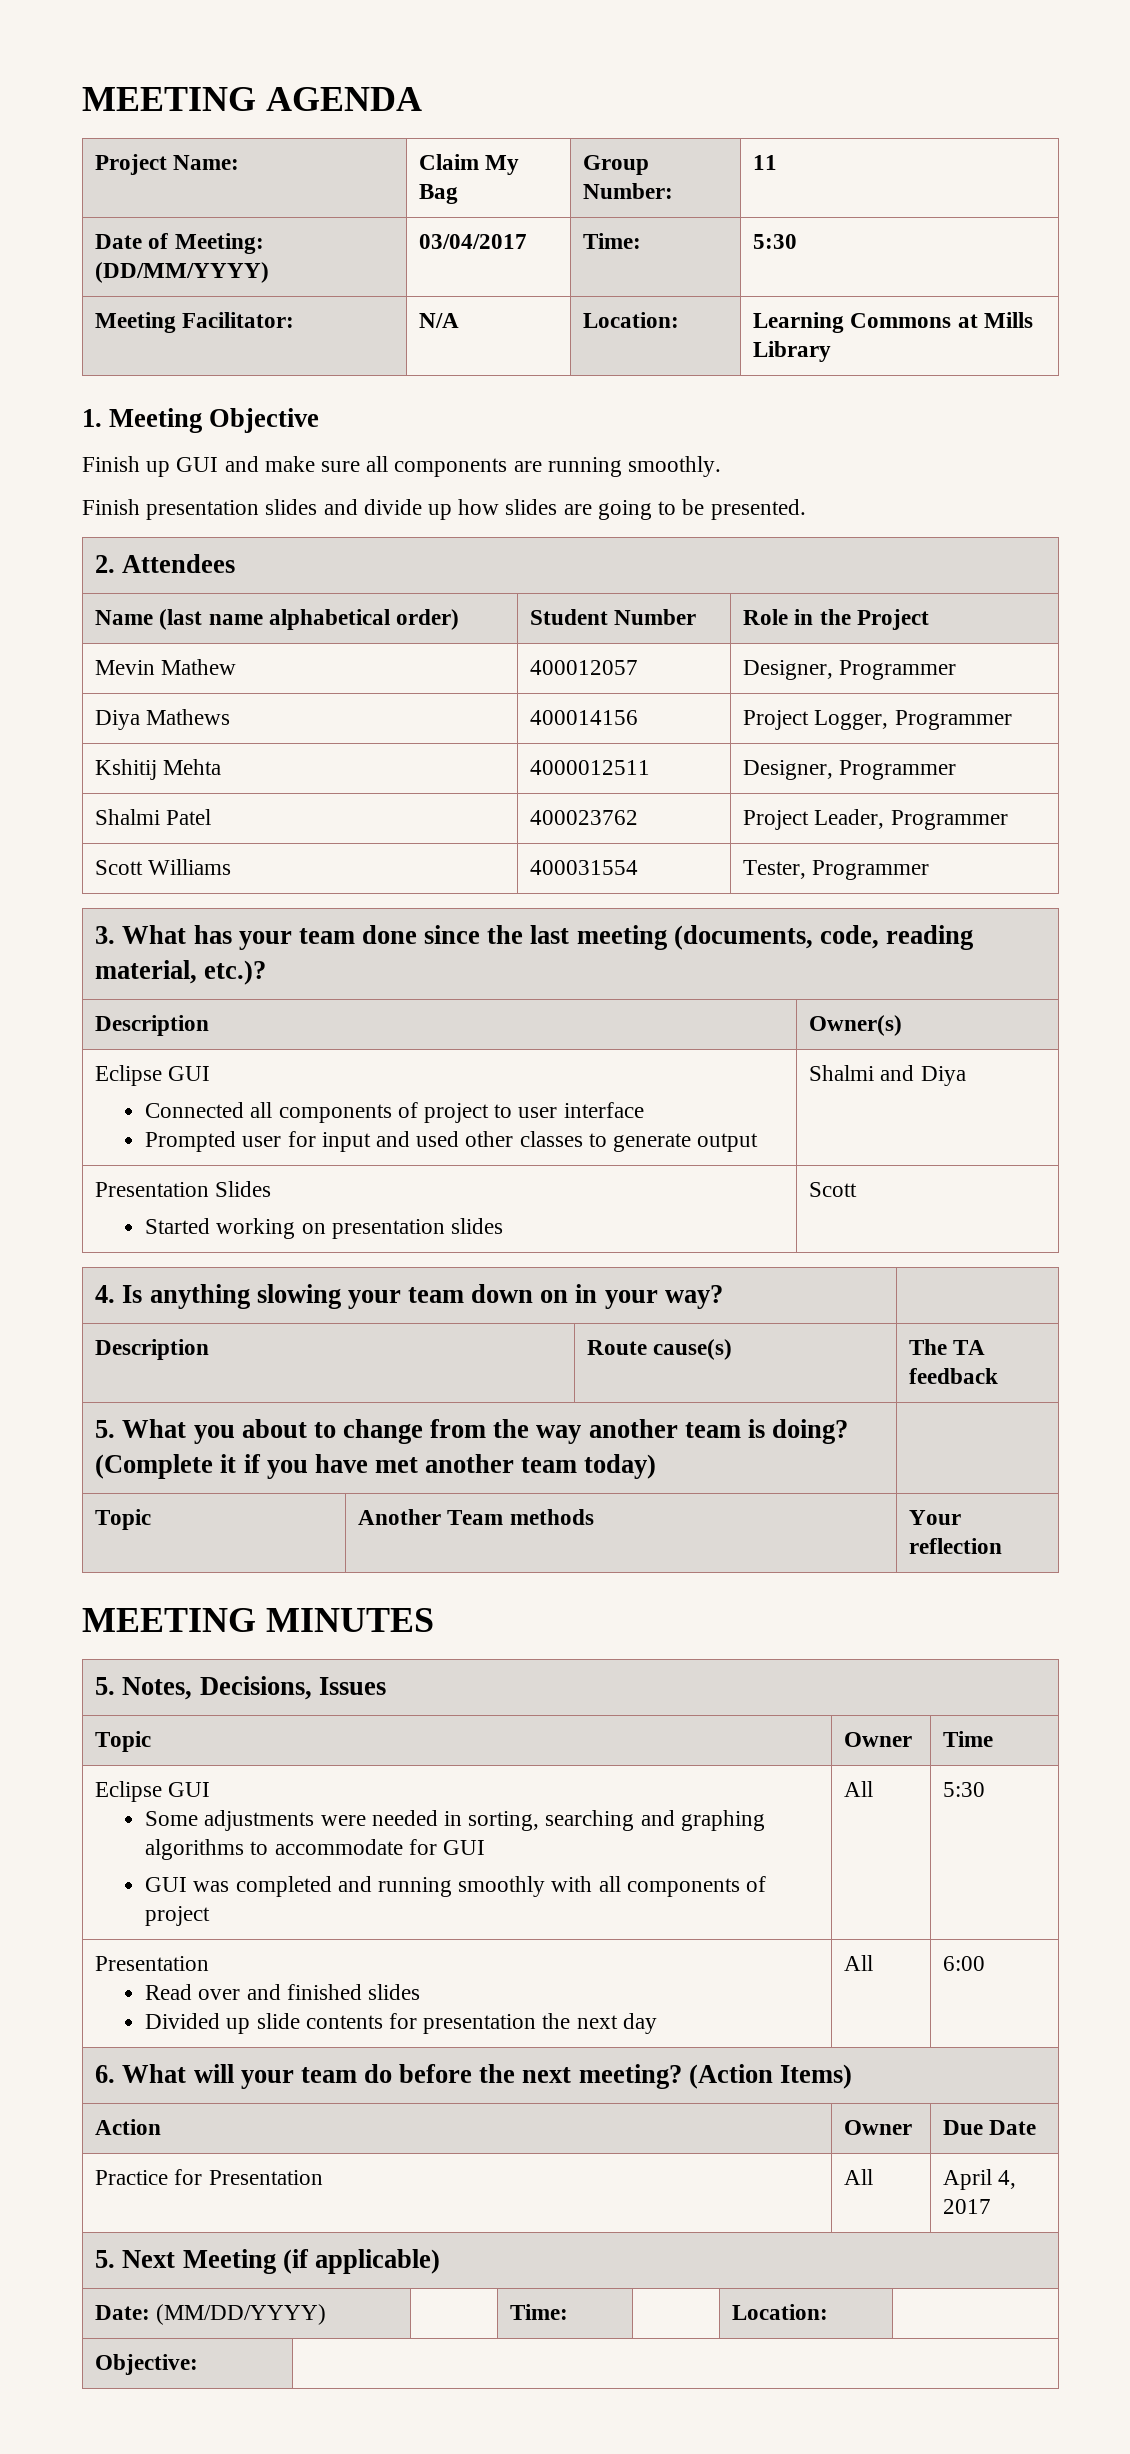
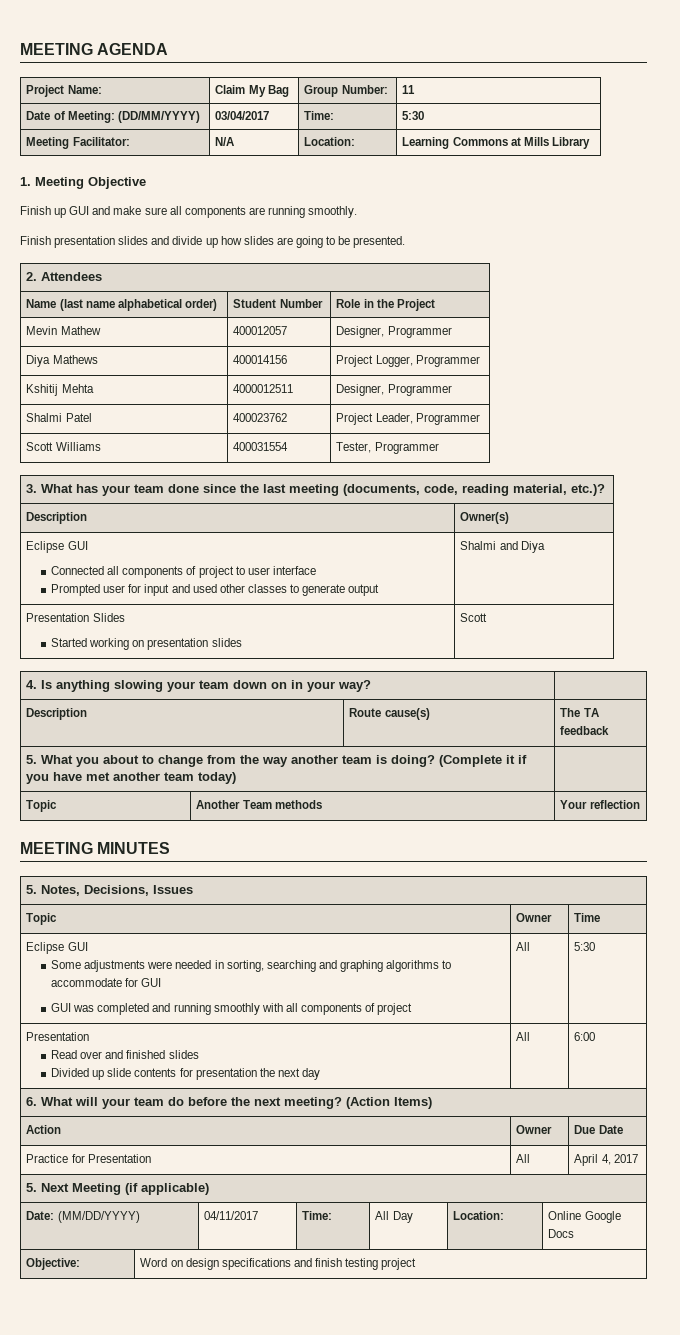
[510,2304,569,2320] [732,2304,829,2320] [95,2354,199,2375] | Time: | | Location: | // Objective: | -> [204,1211,259,1220] [302,1211,333,1220] [375,1211,413,1223] [453,1211,505,1220] [548,1211,621,1223] [548,1229,575,1238] [26,1258,81,1270] [140,1258,417,1270] 04/11/2017 | Time: | All Day | Location: | Online Google Docs // Objective: | Word on design specifications and finish testing project

